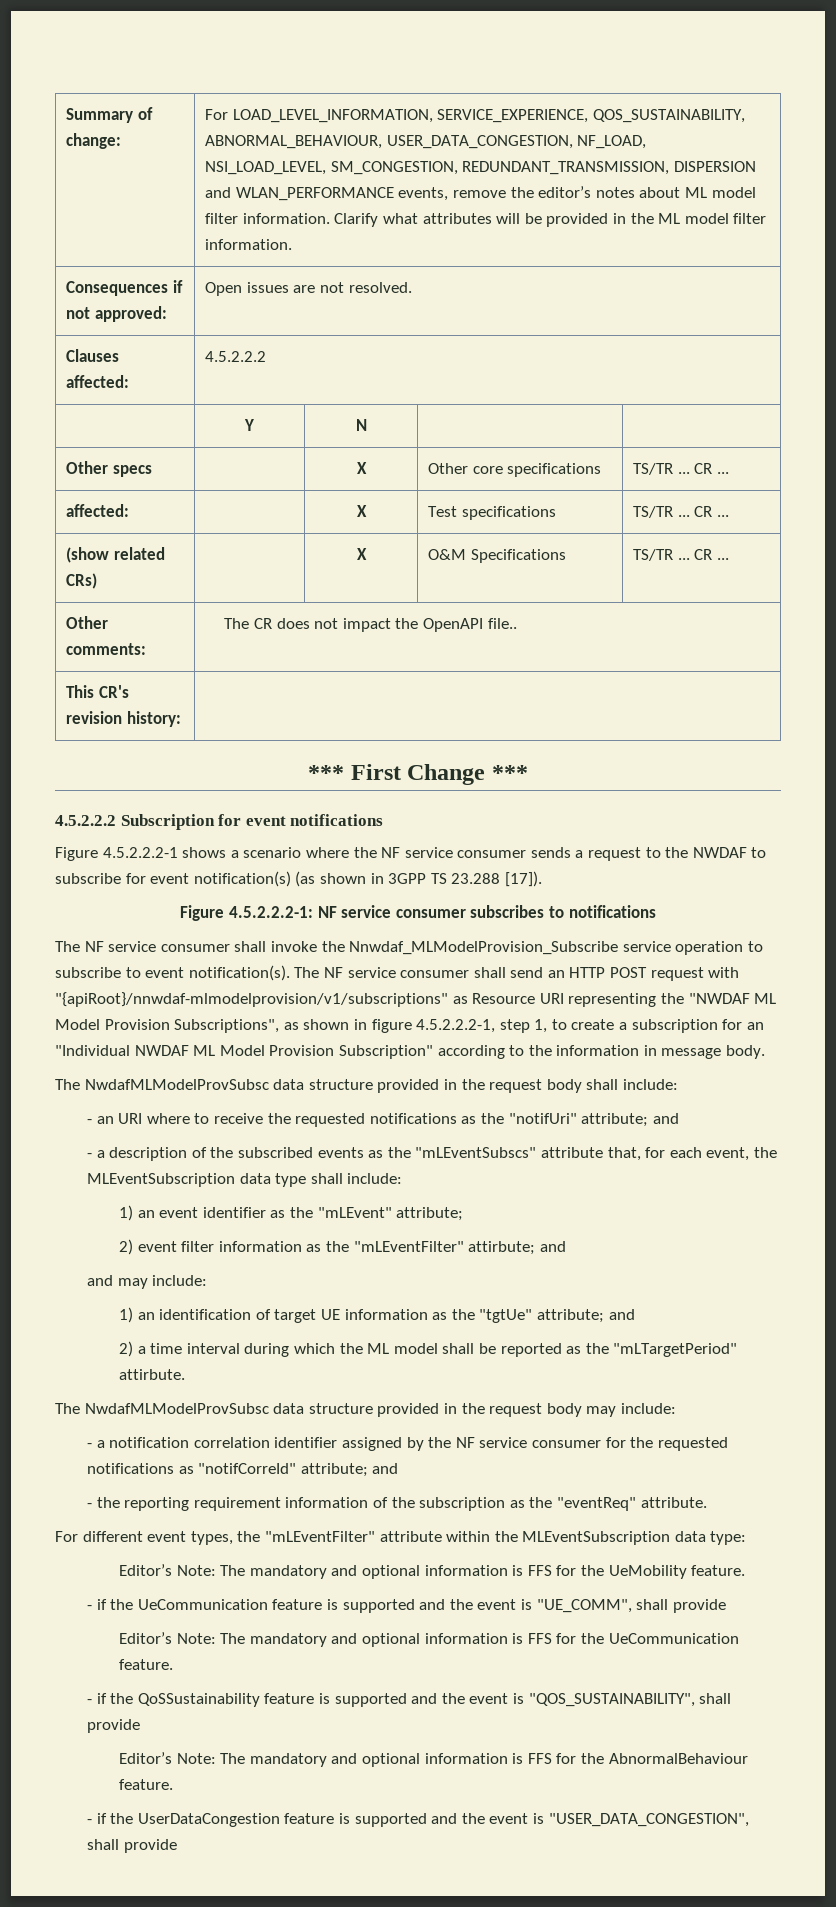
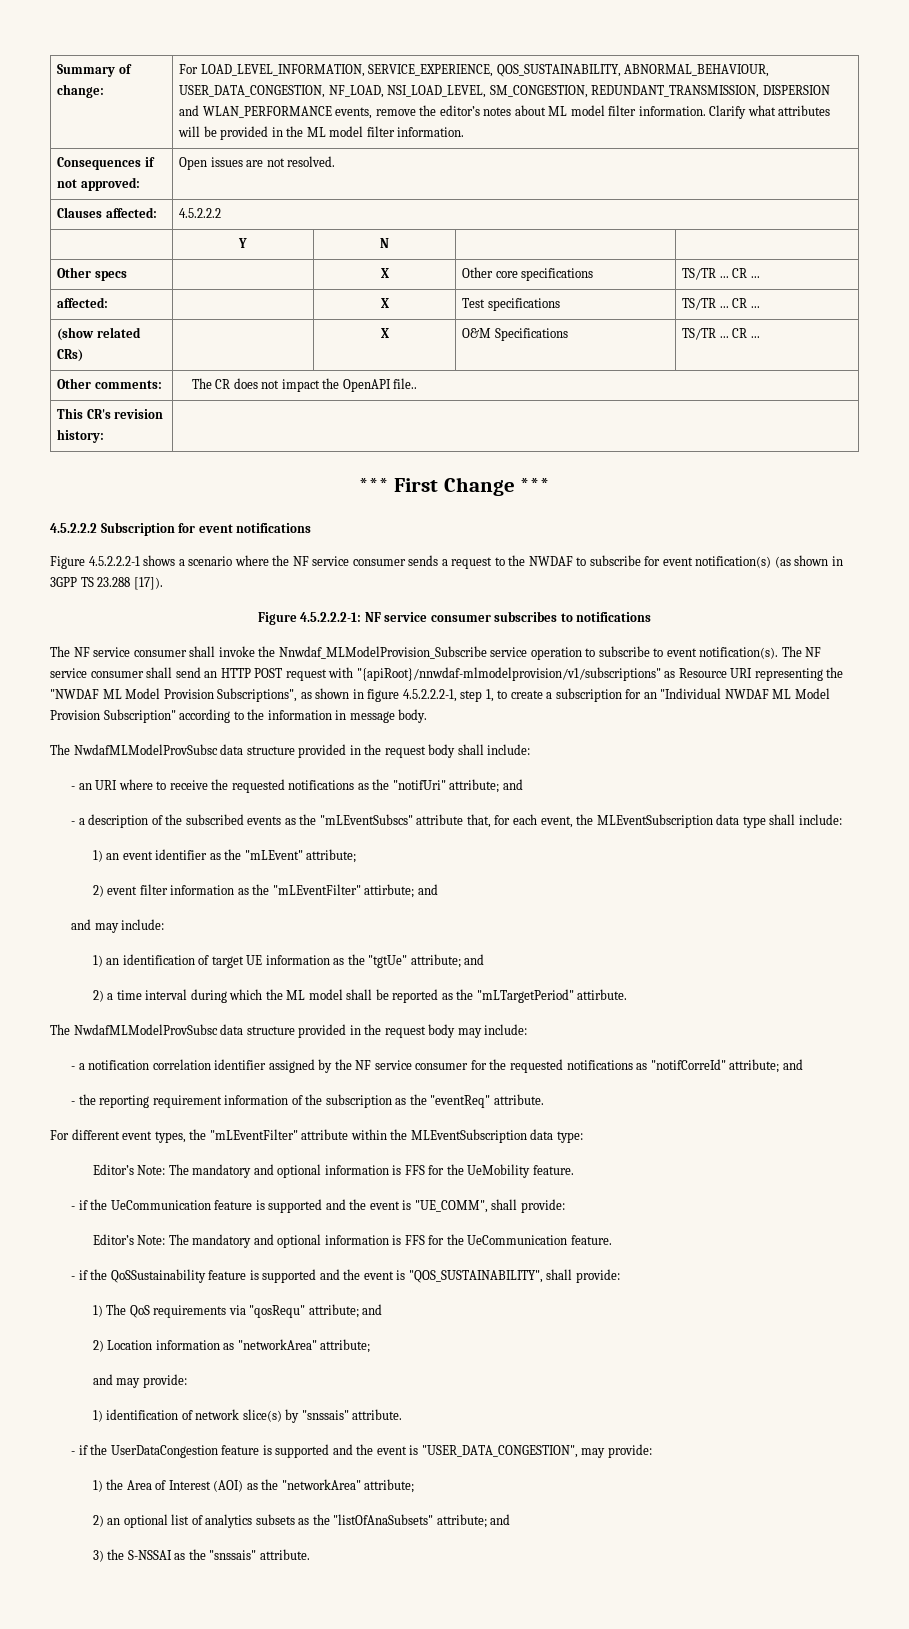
[672,1599,726,1613] provide -> [520,1199,565,1213] provide:
[87,1719,141,1733] [119,1752,748,1767] [119,1779,174,1790] provide // Editor’s Note: The mandatory and optional information is FFS for the AbnormalBehaviour feature. -> [575,1269,620,1283] [92,1304,383,1318] [92,1339,371,1353] [92,1374,187,1388] [92,1409,403,1423] provide: // 1) The QoS requirements via "qosRequ" attribute; and // 2) Location information as "networkArea" attribute; // and may provide: // 1) identification of network slice(s) by "snssais" attribute.
[87,1839,177,1853] shall provide -> [581,1444,652,1458] [92,1479,415,1493] [92,1514,511,1528] [92,1549,310,1562] may provide: // 1) the Area of Interest (AOI) as the "networkArea" attribute; // 2) an optional list of analytics subsets as the "listOfAnaSubsets" attribute; and // 3) the S-NSSAI as the "snssais" attribute.

